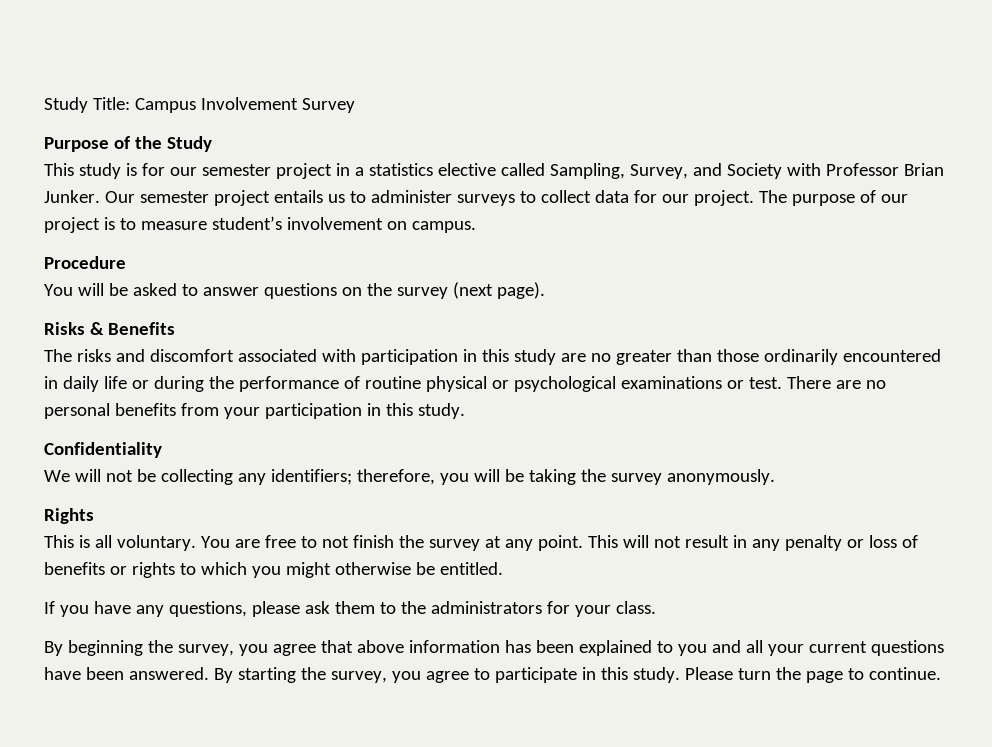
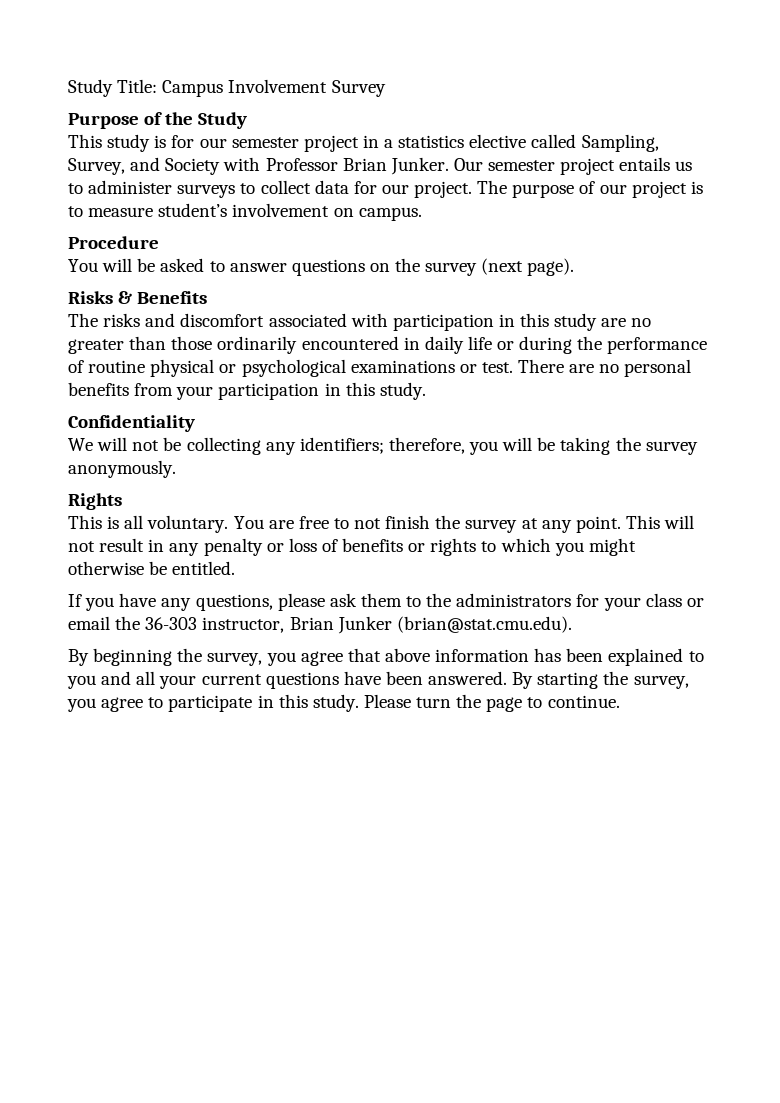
[615,601,656,614] class. -> [645,593,704,607] [68,616,572,634] class or email the 36-303 instructor, Brian Junker (brian@stat.cmu.edu).

